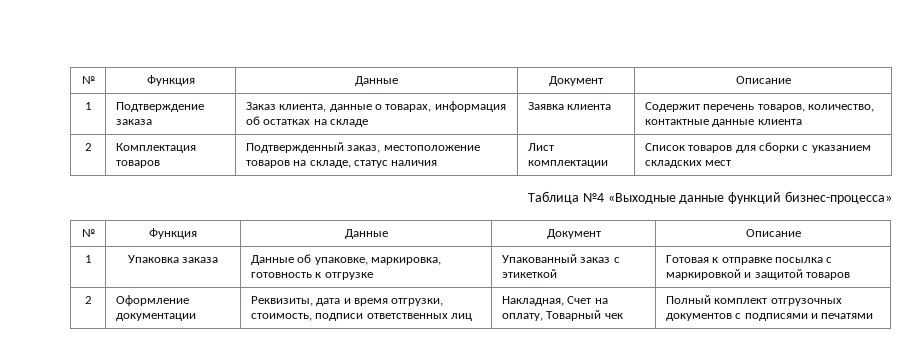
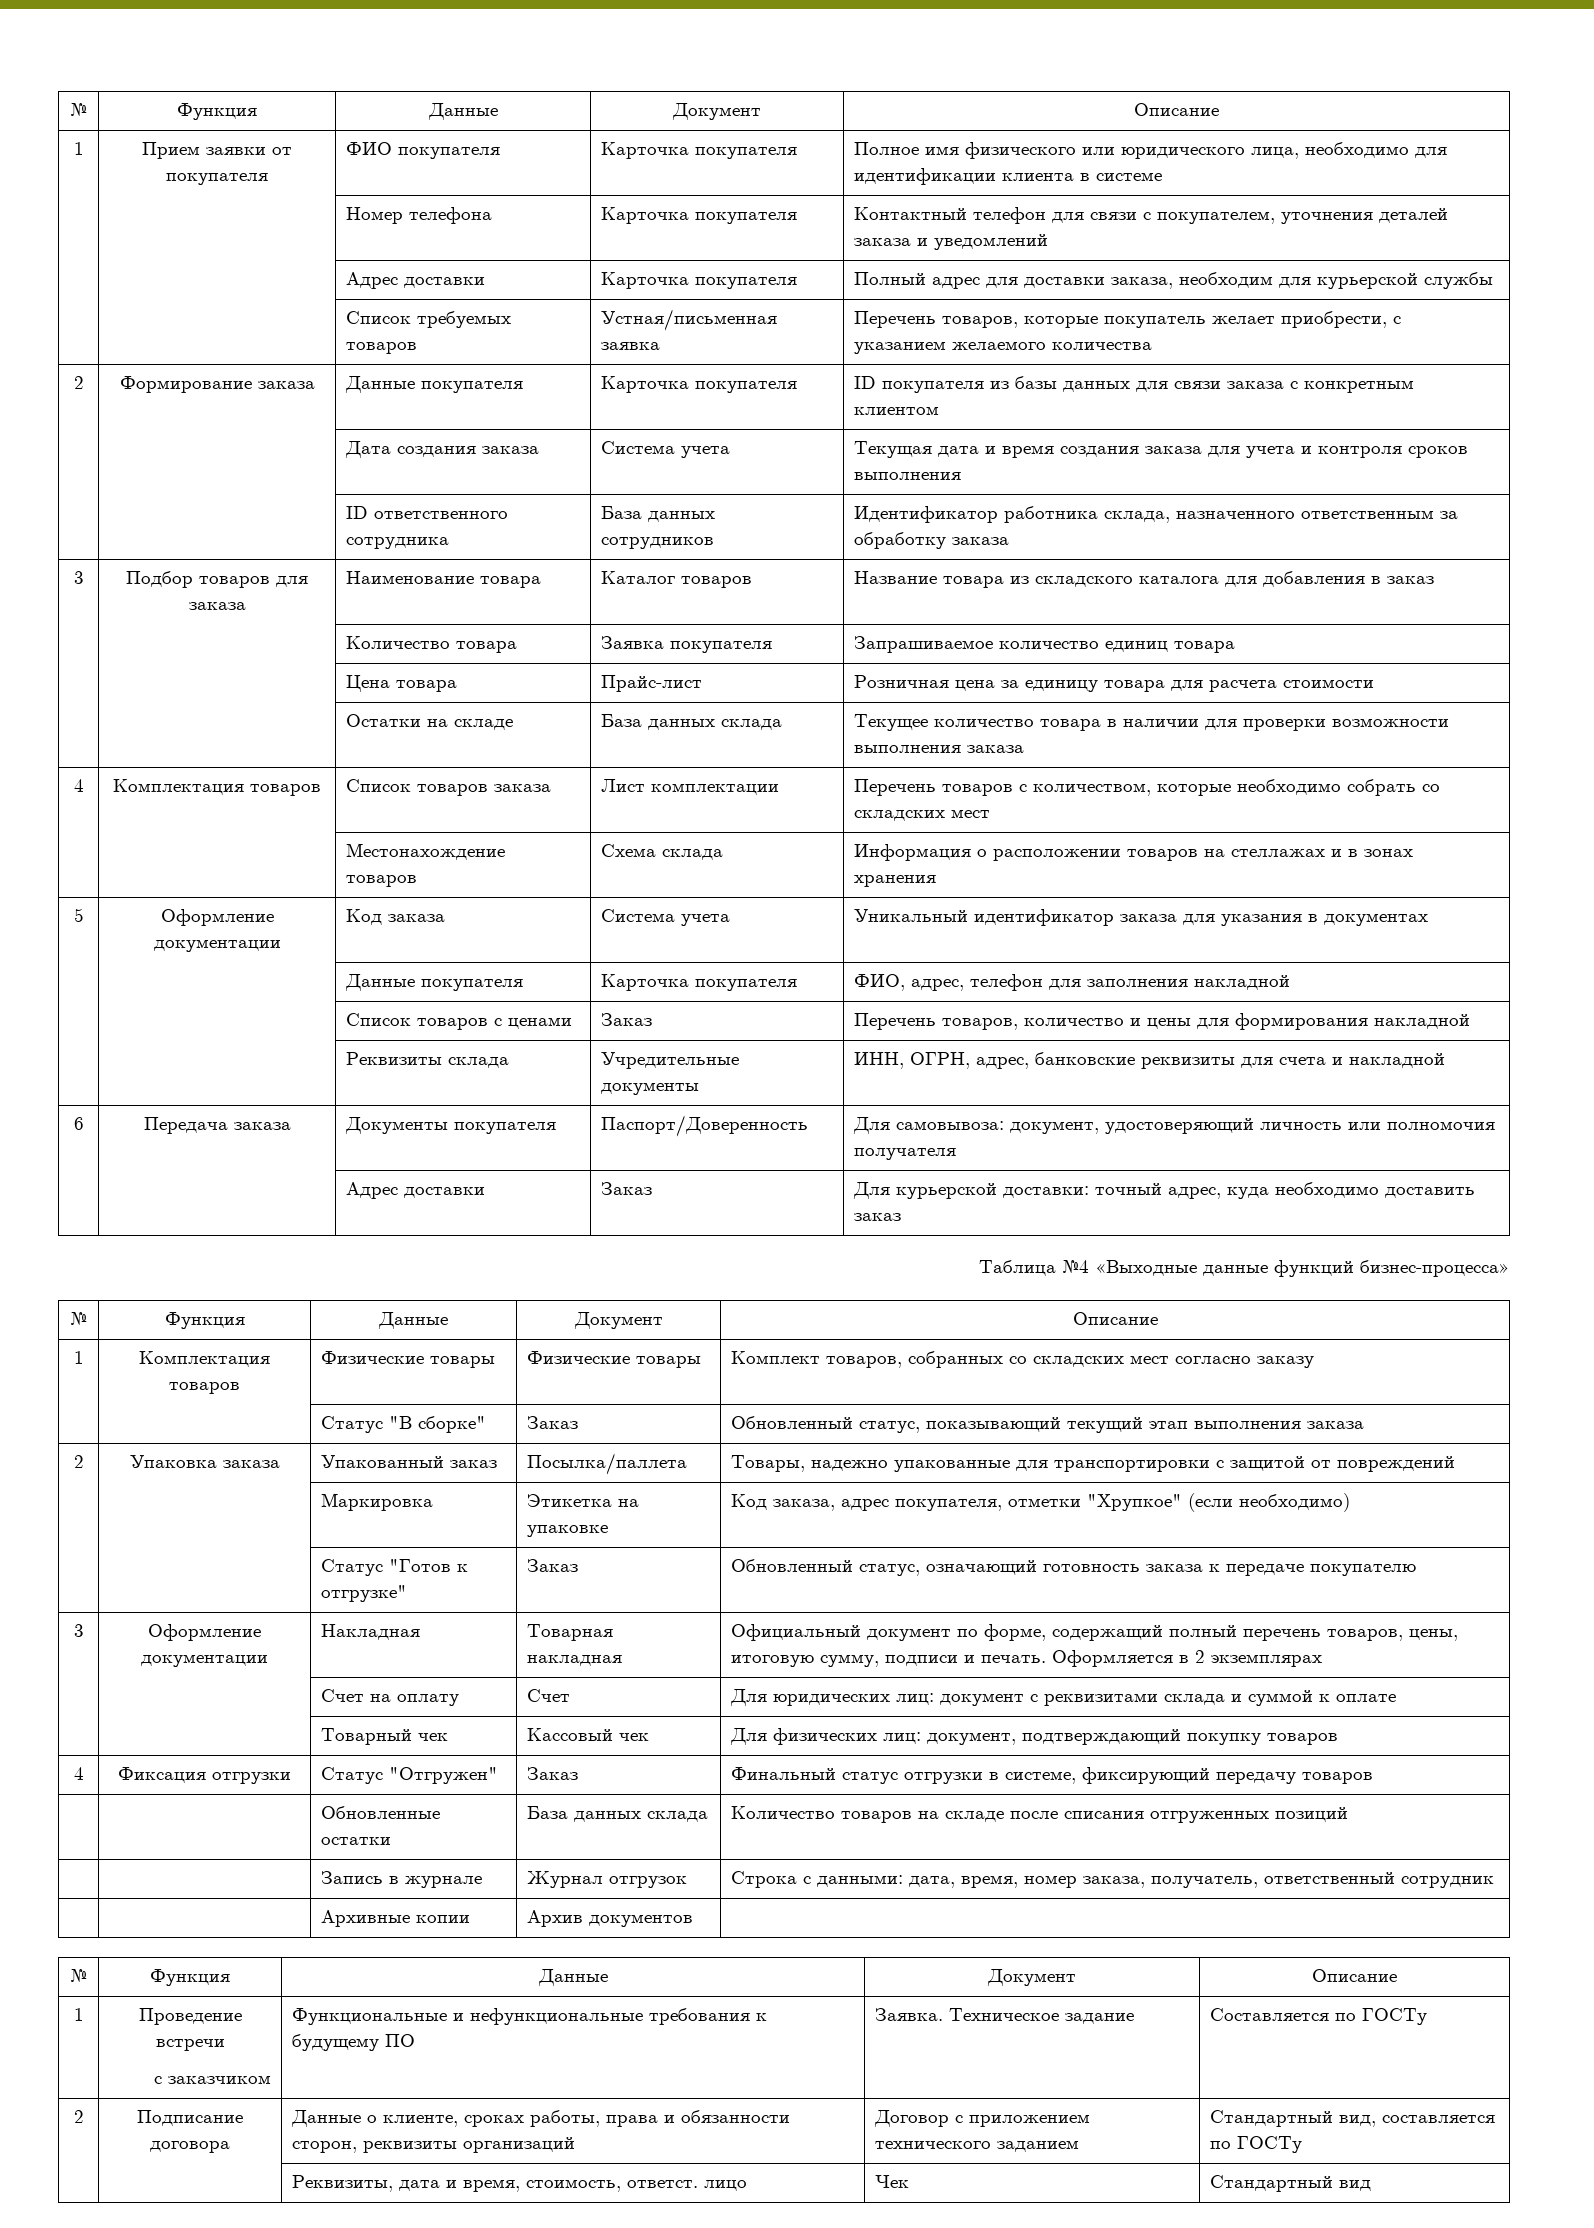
[81,76,95,84] [146,75,195,86] [354,76,398,86] [549,76,603,86] [735,76,791,84] [84,102,92,110] [115,102,204,112] [115,119,152,125] [245,101,506,112] [245,116,369,127] [527,102,612,110] [644,102,875,112] [644,119,802,127] [84,143,92,151] [115,143,196,153] [115,160,160,168] [245,142,480,153] [245,160,438,168] [527,143,554,151] [527,160,608,168] [644,142,871,153] [644,160,732,168] № | Функция | Данные | Документ | Описание // 1 | Подтверждение заказа | Заказ клиента, данные о товарах, информация об остатках на складе | Заявка клиента | Содержит перечень товаров, количество, контактные данные клиента // 2 | Комплектация товаров | Подтвержденный заказ, местоположение товаров на складе, статус наличия | Лист комплектации | Список товаров для сборки с указанием складских мест -> [70,103,87,116] [177,103,257,120] [427,103,498,120] [672,103,761,120] [1134,103,1219,116] [73,142,84,155] [142,142,292,159] [166,173,268,185] [346,142,501,159] [601,142,798,159] [854,142,1448,159] [854,168,1163,185] [346,207,493,224] [601,207,798,224] [854,207,1449,224] [854,234,1049,250] [346,272,486,289] [601,272,798,289] [854,272,1494,289] [346,311,512,328] [346,342,418,354] [601,309,778,331] [601,342,661,350] [854,311,1402,328] [854,341,1153,354] [73,376,84,389] [119,376,315,393] [345,376,524,393] [601,376,798,393] [854,376,1415,393] [854,406,940,415] [345,441,540,458] [601,441,731,458] [854,441,1469,458] [854,472,962,480] [346,506,509,519] [346,537,450,549] [601,506,716,522] [601,537,715,549] [854,506,1459,523] [854,532,1010,549] [73,571,84,584] [126,571,308,588] [188,602,246,610] [346,571,542,588] [601,571,753,588] [854,571,1435,588] [346,636,518,653] [601,636,773,653] [854,636,1236,653] [346,675,458,692] [601,675,703,692] [854,675,1375,692] [346,714,514,730] [601,714,783,730] [854,714,1450,731] [854,745,1025,753] [73,779,84,792] [113,779,321,796] [346,779,552,796] [601,779,780,795] [854,779,1441,796] [854,809,991,821] [346,843,506,860] [346,875,418,887] [601,844,724,860] [854,844,1414,861] [854,875,937,887] [73,908,84,922] [160,909,274,926] [153,939,281,952] [346,909,446,925] [601,909,731,926] [854,909,1429,926] [345,974,524,991] [601,974,798,991] [854,974,1291,991] [346,1013,573,1030] [601,1013,653,1026] [854,1013,1471,1030] [346,1052,510,1068] [601,1052,740,1069] [601,1082,700,1095] [854,1052,1446,1069] [73,1117,84,1130] [143,1117,291,1134] [345,1117,557,1134] [601,1115,809,1137] [853,1117,1496,1134] [854,1148,957,1160] [346,1182,486,1199] [601,1182,653,1195] [853,1182,1476,1199] [854,1213,902,1221] № | Функция | Данные | Документ | Описание // 1 | Прием заявки от покупателя | ФИО покупателя | Карточка покупателя | Полное имя физического или юридического лица, необходимо для идентификации клиента в системе // | | Номер телефона | Карточка покупателя | Контактный телефон для связи с покупателем, уточнения деталей заказа и уведомлений // | | Адрес доставки | Карточка покупателя | Полный адрес для доставки заказа, необходим для курьерской службы // | | Список требуемых товаров | Устная/письменная заявка | Перечень товаров, которые покупатель желает приобрести, с указанием желаемого количества // 2 | Формирование заказа | Данные покупателя | Карточка покупателя | ID покупателя из базы данных для связи заказа с конкретным клиентом // | | Дата создания заказа | Система учета | Текущая дата и время создания заказа для учета и контроля сроков выполнения // | | ID ответственного сотрудника | База данных сотрудников | Идентификатор работника склада, назначенного ответственным за обработку заказа // 3 | Подбор товаров для заказа | Наименование товара | Каталог товаров | Название товара из складского каталога для добавления в заказ // | | Количество товара | Заявка покупателя | Запрашиваемое количество единиц товара // | | Цена товара | Прайс-лист | Розничная цена за единицу товара для расчета стоимости // | | Остатки на складе | База данных склада | Текущее количество товара в наличии для проверки возможности выполнения заказа // 4 | Комплектация товаров | Список товаров заказа | Лист комплектации | Перечень товаров с количеством, которые необходимо собрать со складских мест // | | Местонахождение товаров | Схема склада | Информация о расположении товаров на стеллажах и в зонах хранения // 5 | Оформление документации | Код заказа | Система учета | Уникальный идентификатор заказа для указания в документах // | | Данные покупателя | Карточка покупателя | ФИО, адрес, телефон для заполнения накладной // | | Список товаров с ценами | Заказ | Перечень товаров, количество и цены для формирования накладной // | | Реквизиты склада | Учредительные документы | ИНН, ОГРН, адрес, банковские реквизиты для счета и накладной // 6 | Передача заказа | Документы покупателя | Паспорт/Доверенность | Для самовывоза: документ, удостоверяющий личность или полномочия получателя // | | Адрес доставки | Заказ | Для курьерской доставки: точный адрес, куда необходимо доставить заказ
[127,255,219,263] [250,254,442,265] [250,272,373,280] [501,254,620,263] [501,269,557,278] [665,255,833,265] [665,269,851,280] [84,296,92,304] [115,295,189,306] [115,313,196,321] [250,296,444,306] [250,313,473,321] [501,296,608,306] [501,310,623,321] [665,295,842,306] [665,313,874,321] Упаковка заказа | Данные об упаковке, маркировка, готовность к отгрузке | Упакованный заказ с этикеткой | Готовая к отправке посылка с маркировкой и защитой товаров // 2 | Оформление документации | Реквизиты, дата и время отгрузки, стоимость, подписи ответственных лиц | Накладная, Счет на оплату, Товарный чек | Полный комплект отгрузочных документов с подписями и печатями -> [139,1351,270,1367] [169,1382,240,1394] [321,1351,496,1368] [527,1351,702,1368] [731,1351,1315,1368] [321,1416,487,1433] [527,1416,579,1429] [731,1416,1365,1433] [73,1455,84,1468] [129,1455,280,1468] [321,1455,498,1468] [527,1453,688,1475] [731,1455,1456,1472] [321,1493,434,1511] [527,1494,640,1507] [527,1525,609,1537] [731,1493,1351,1512] [321,1559,469,1576] [321,1585,408,1602] [527,1559,579,1572] [731,1559,1417,1576] [73,1624,84,1637] [148,1624,261,1641] [141,1654,268,1667] [321,1624,421,1640] [527,1624,614,1641] [527,1655,623,1666] [731,1624,1459,1641] [731,1650,1323,1667] [321,1689,460,1706] [527,1689,571,1702] [730,1689,1397,1706] [321,1728,449,1745] [527,1728,650,1741] [730,1728,1339,1745] [73,1767,84,1780] [118,1767,291,1784] [321,1767,499,1784] [527,1767,579,1780] [731,1767,1374,1784] [321,1806,441,1819] [321,1837,392,1845] [527,1806,709,1822] [731,1806,1349,1823] [321,1871,483,1888] [527,1871,688,1888] [731,1871,1495,1888] [321,1910,471,1927] [527,1910,694,1927] [70,1969,87,1982] [150,1969,230,1986] [537,1969,608,1986] [987,1969,1076,1986] [1312,1969,1397,1982] [73,2008,84,2021] [138,2008,242,2025] [155,2039,225,2051] [153,2075,271,2084] [292,2008,768,2025] [292,2034,416,2051] [875,2008,1135,2024] [1210,2008,1428,2025] [73,2110,84,2123] [137,2110,243,2126] [150,2141,230,2153] [291,2110,791,2127] [292,2137,576,2153] [874,2110,1091,2127] [875,2140,1080,2152] [1210,2110,1496,2127] [1210,2136,1303,2153] [292,2175,748,2192] [875,2175,910,2188] [1210,2175,1372,2192] Комплектация товаров | Физические товары | Физические товары | Комплект товаров, собранных со складских мест согласно заказу // | | Статус "В сборке" | Заказ | Обновленный статус, показывающий текущий этап выполнения заказа // 2 | Упаковка заказа | Упакованный заказ | Посылка/паллета | Товары, надежно упакованные для транспортировки с защитой от повреждений // | | Маркировка | Этикетка на упаковке | Код заказа, адрес покупателя, отметки "Хрупкое" (если необходимо) // | | Статус "Готов к отгрузке" | Заказ | Обновленный статус, означающий готовность заказа к передаче покупателю // 3 | Оформление документации | Накладная | Товарная накладная | Официальный документ по форме, содержащий полный перечень товаров, цены, итоговую сумму, подписи и печать. Оформляется в 2 экземплярах // | | Счет на оплату | Счет | Для юридических лиц: документ с реквизитами склада и суммой к оплате // | | Товарный чек | Кассовый чек | Для физических лиц: документ, подтверждающий покупку товаров // 4 | Фиксация отгрузки | Статус "Отгружен" | Заказ | Финальный статус отгрузки в системе, фиксирующий передачу товаров // | | Обновленные остатки | База данных склада | Количество товаров на складе после списания отгруженных позиций // | | Запись в журнале | Журнал отгрузок | Строка с данными: дата, время, номер заказа, получатель, ответственный сотрудник // | | Архивные копии | Архив документов | // № | Функция | Данные | Документ | Описание // 1 | Проведение встречи // с заказчиком | Функциональные и нефункциональные требования к будущему ПО | Заявка. Техническое задание | Составляется по ГОСТу // 2 | Подписание договора | Данные о клиенте, сроках работы, права и обязанности сторон, реквизиты организаций | Договор с приложением технического заданием | Стандартный вид, составляется по ГОСТу // | | Реквизиты, дата и время, стоимость, ответст. лицо | Чек | Стандартный вид

